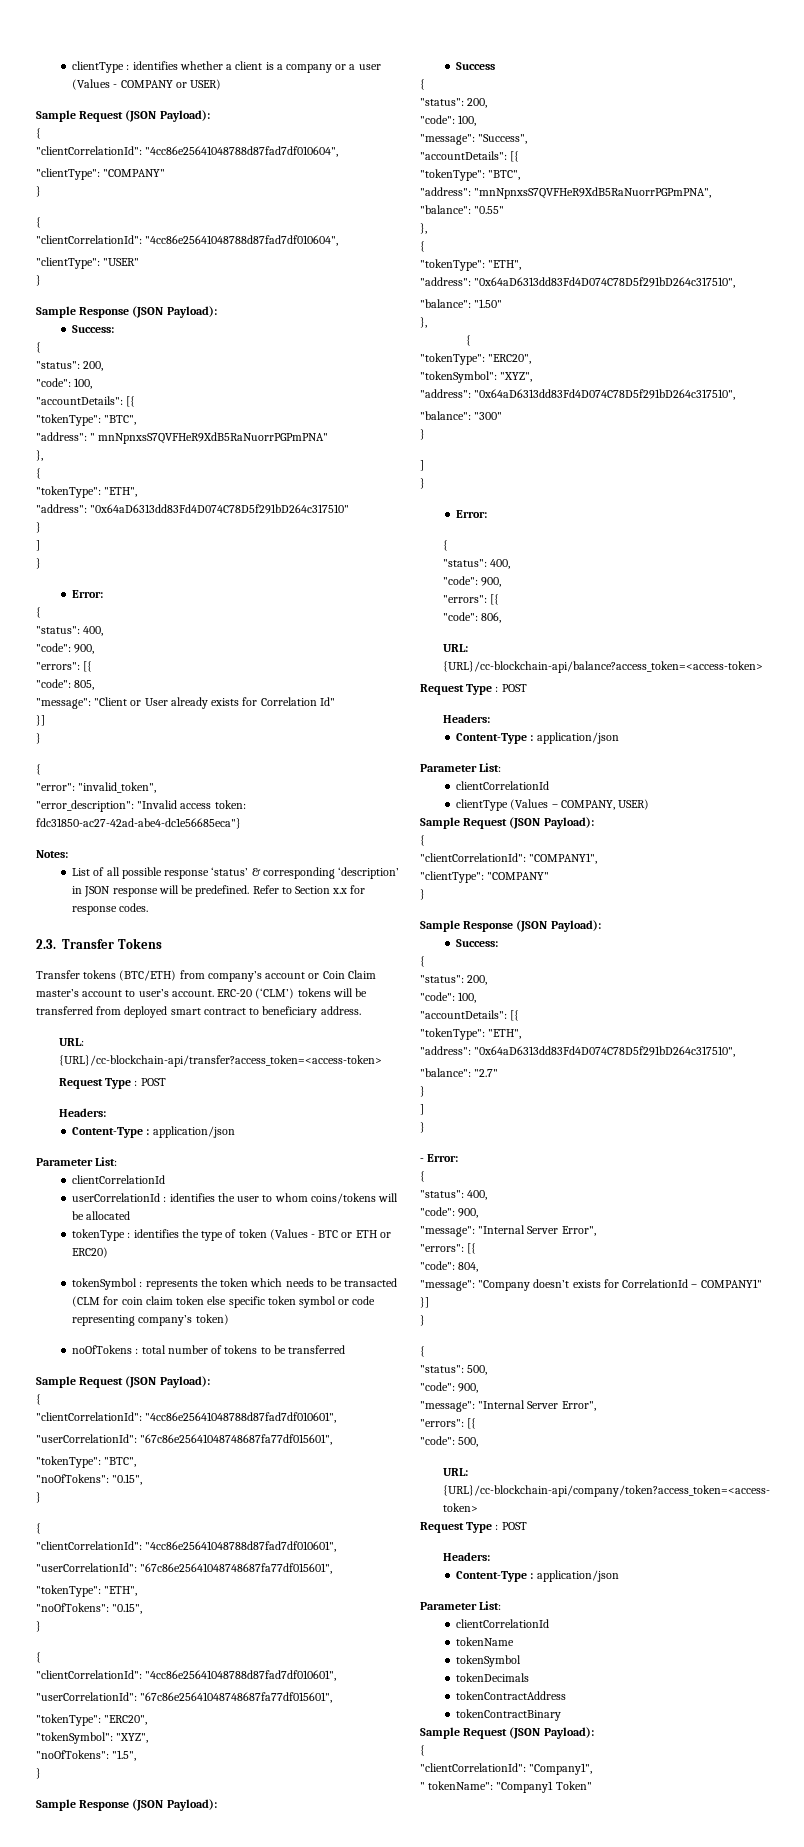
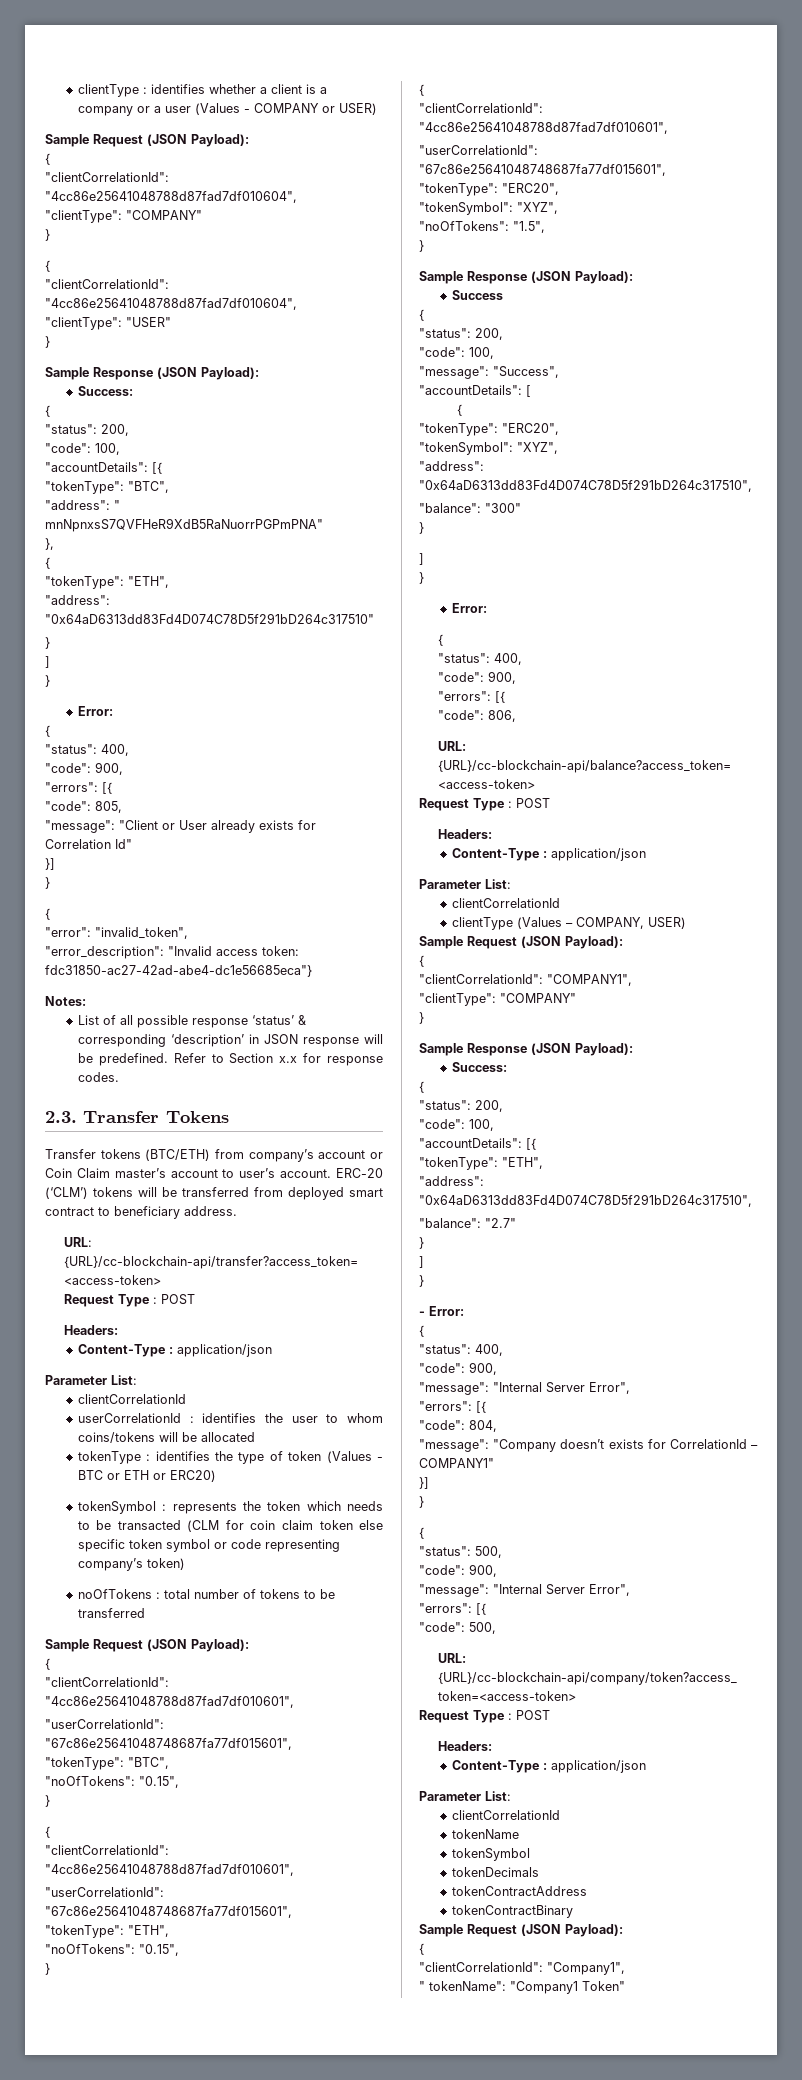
[510,151,520,162] [420,169,521,181] [420,187,712,199] [420,205,505,214] [420,223,427,234] [420,241,425,252] [420,259,522,271] [420,277,736,288] [420,299,503,308] [420,317,427,328] [{ // "tokenType": "BTC", // "address": "mnNpnxsS7QVFHeR9XdB5RaNuorrPGPmPNA", // "balance": "0.55" // }, // { // "tokenType": "ETH", // "address": "0x64aD6313dd83Fd4D074C78D5f291bD264c317510", // "balance": "1.50" // }, -> [526,385,531,397] [

